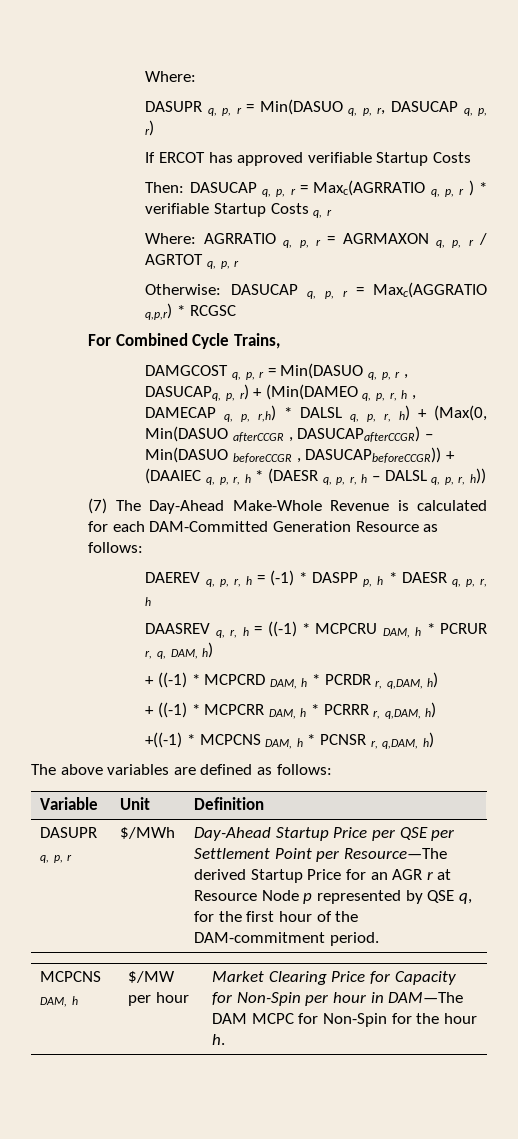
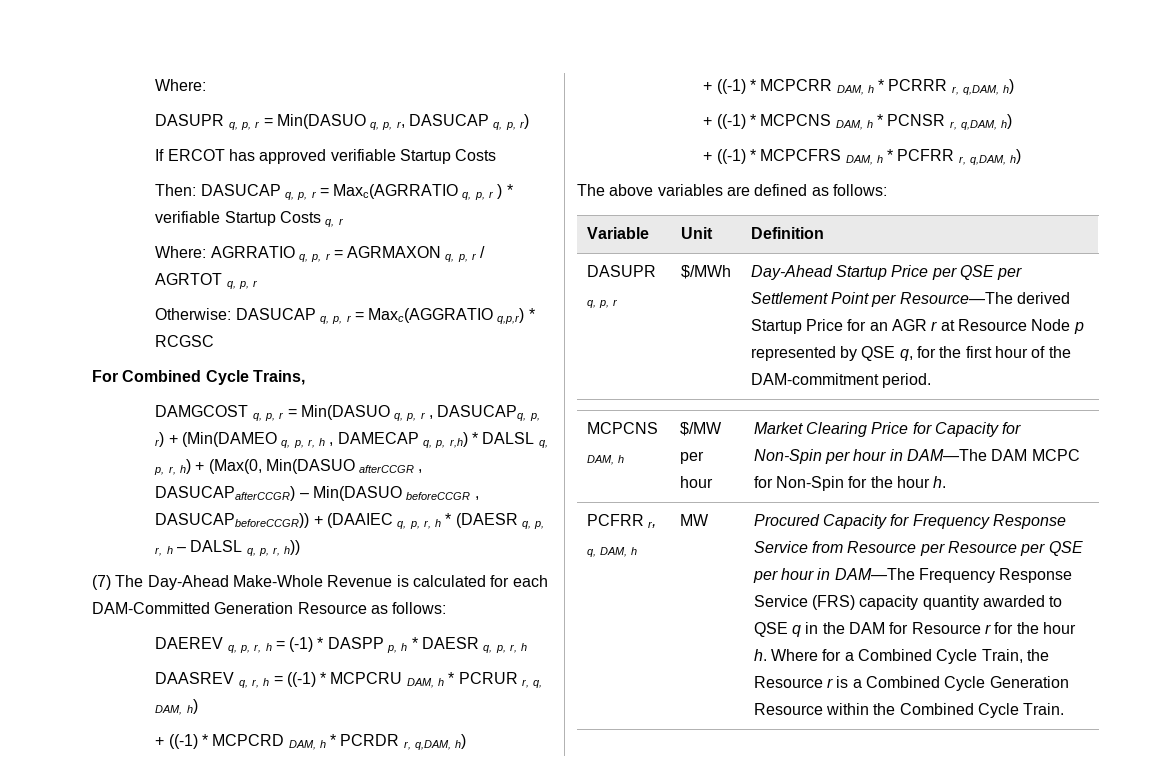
[145,732,183,748] +((-1) -> [703,114,746,129] + ((-1)
(434, 740) none -> [703,149,1022,165] // + ((-1) * MCPCFRS DAM, h * PCFRR r, q,DAM, h)
(226, 1039) none -> [586,514,657,528] [586,547,638,557] [679,514,709,526] [753,514,1067,529] [753,541,1083,556] [752,568,1073,583] [753,595,1063,610] [753,622,1077,637] [753,649,1050,664] [753,676,1069,691] [753,703,1065,718] // PCFRR r, q, DAM, h | MW | Procured Capacity for Frequency Response Service from Resource per Resource per QSE per hour in DAM—The Frequency Response Service (FRS) capacity quantity awarded to QSE q in the DAM for Resource r for the hour h. Where for a Combined Cycle Train, the Resource r is a Combined Cycle Generation Resource within the Combined Cycle Train.

